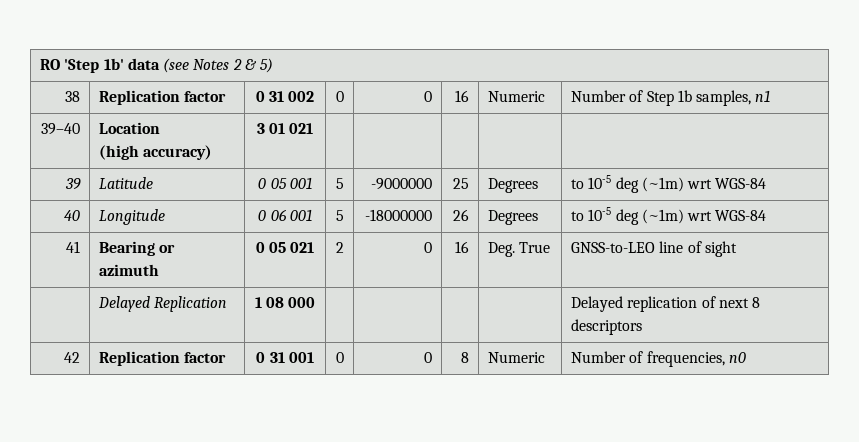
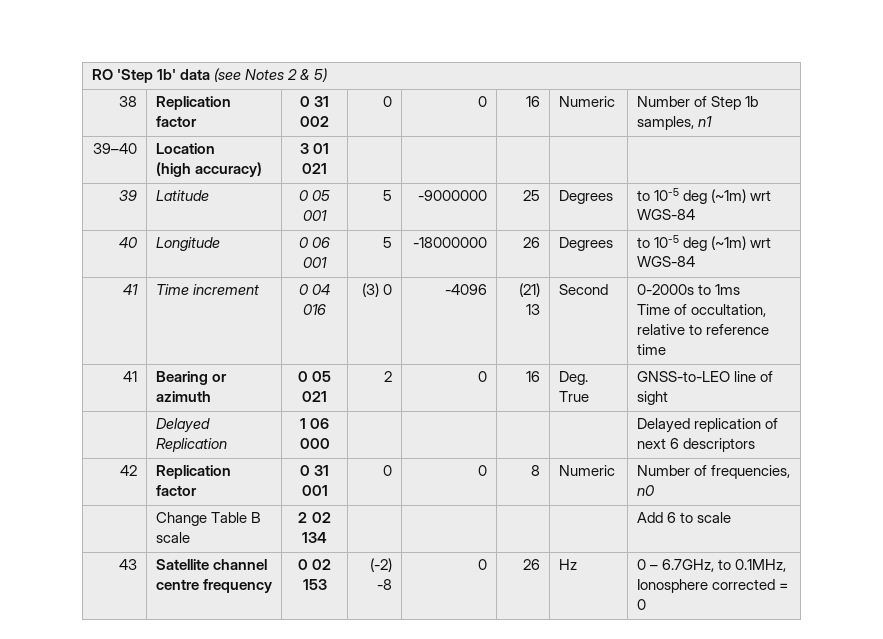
(767, 215) none -> [123,284,139,295] [155,284,259,295] [298,284,331,295] [303,304,326,315] [362,283,393,297] [445,284,488,295] [519,283,541,297] [526,304,541,315] [558,284,608,295] [636,284,740,295] [636,304,766,317] [636,324,769,335] [636,344,666,355] // 41 | Time increment | 0 04 016 | (3) 0 | -4096 | (21) 13 | Second | 0-2000s to 1ms // Time of occultation, relative to reference time
[266,297,284,308] 08 -> [310,418,330,429] 06
[752,297,761,308] 8 -> [669,438,679,449] 6
(746, 357) none -> [155,512,261,526] [155,532,190,543] [298,512,331,523] [302,532,327,543] [636,512,731,523] [119,559,138,570] [155,559,267,570] [155,579,272,593] [297,559,332,570] [302,579,327,590] [370,558,393,572] [377,579,393,590] [478,559,488,570] [523,559,541,570] [558,559,577,570] [636,559,786,572] [636,579,788,593] [636,599,646,610] // | Change Table B scale | 2 02 134 | | | | | Add 6 to scale // 43 | Satellite channel centre frequency | 0 02 153 | (-2) -8 | 0 | 26 | Hz | 0 – 6.7GHz, to 0.1MHz, Ionosphere corrected = 0

